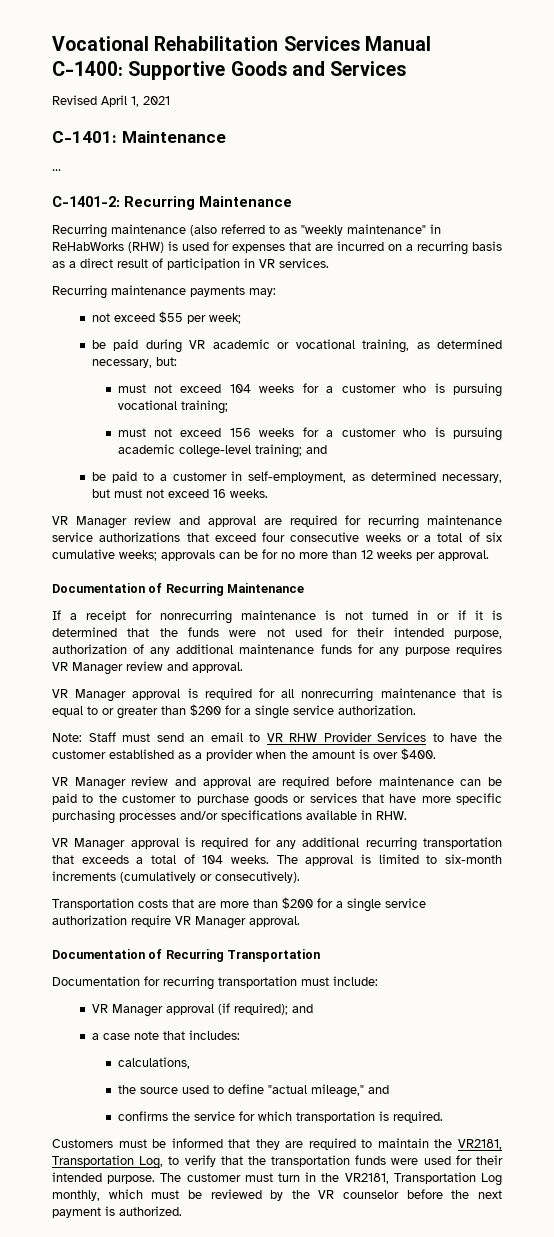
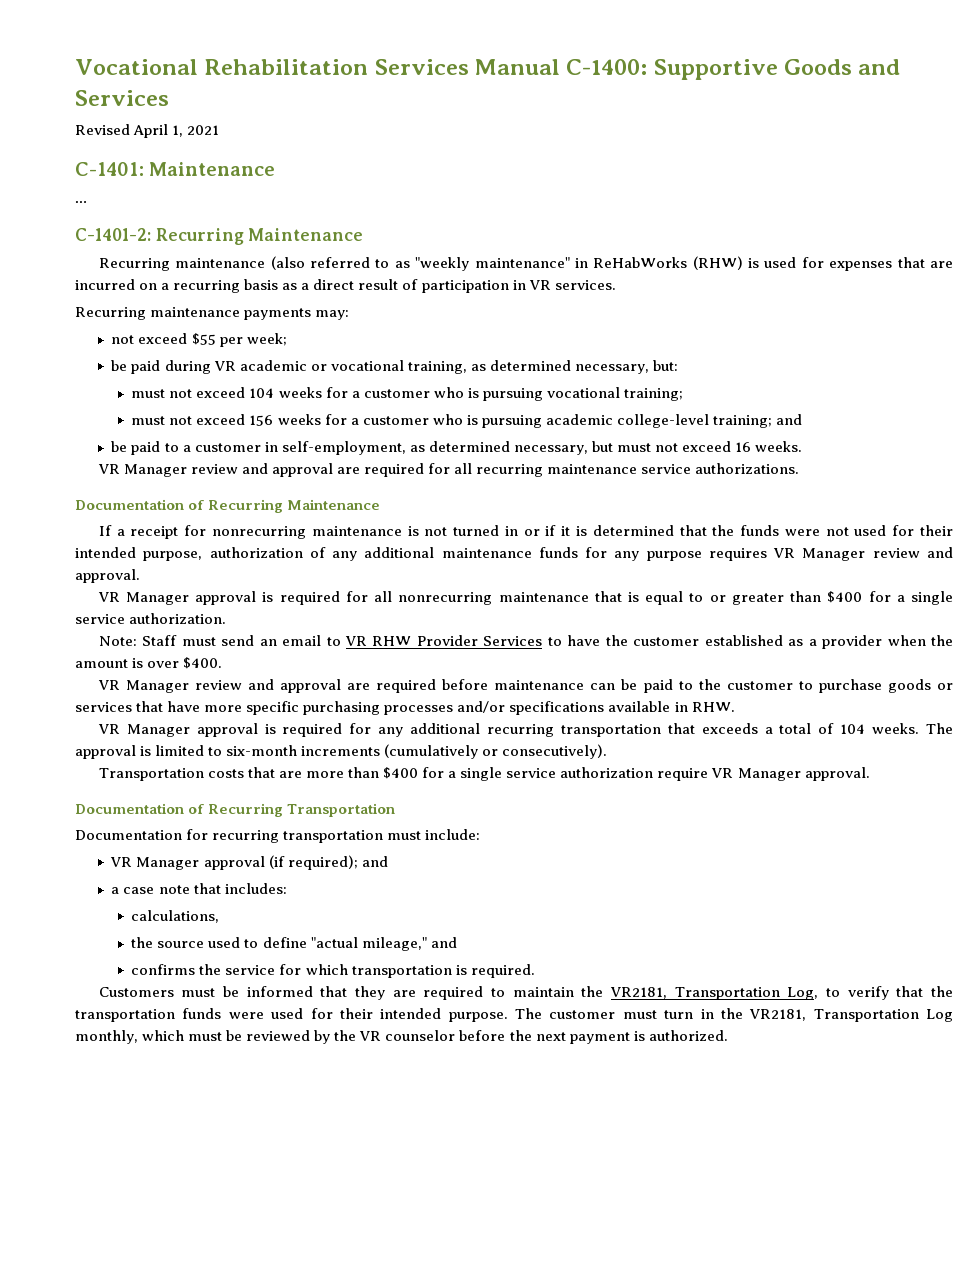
(361, 520) none -> [454,463,473,474] all
[99,532,502,542] [52,549,489,561] authorizations that exceed four consecutive weeks or a total of six cumulative weeks; approvals can be for no more than 12 weeks per approval. -> [695,463,800,474] authorizations.
[190,704,221,716] $200 -> [827,591,863,603] $400
[282,897,313,909] $200 -> [383,767,419,779] $400

